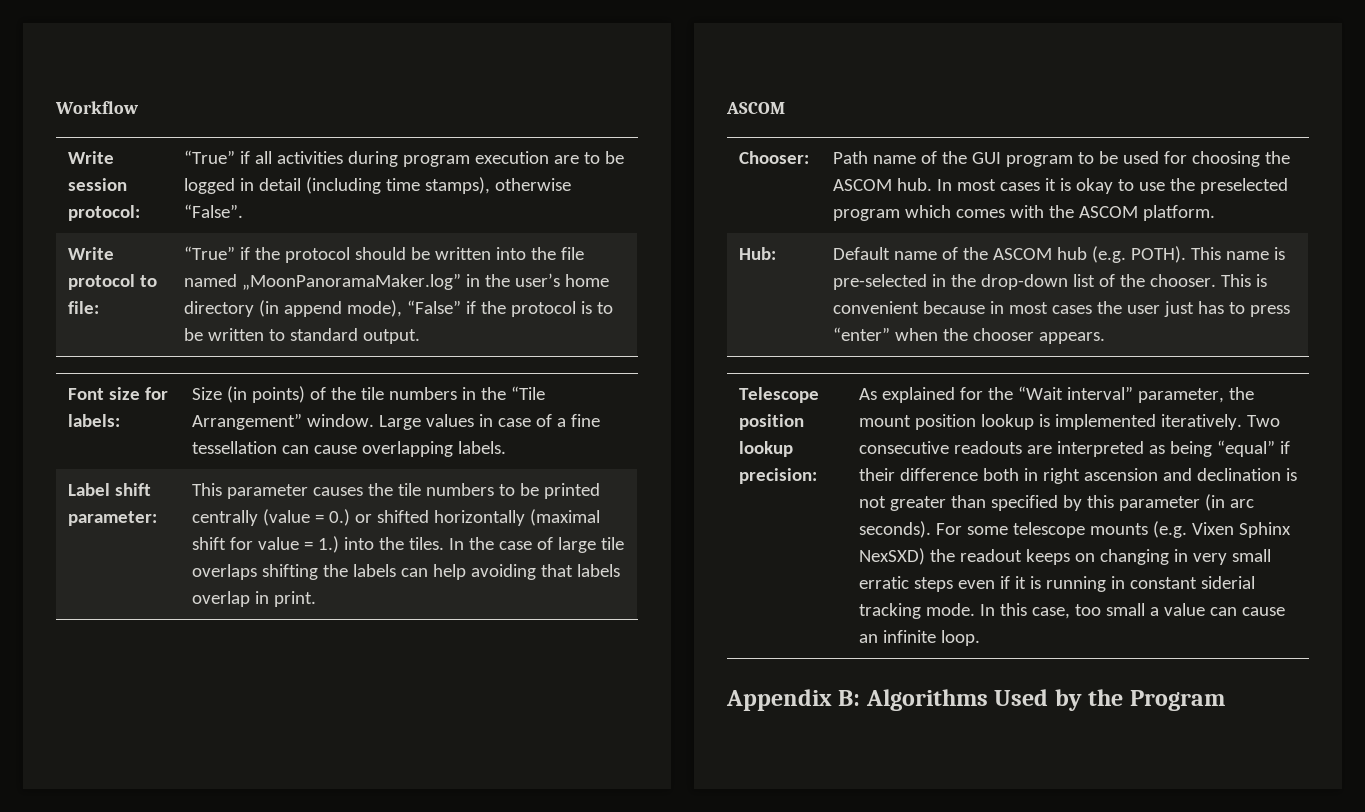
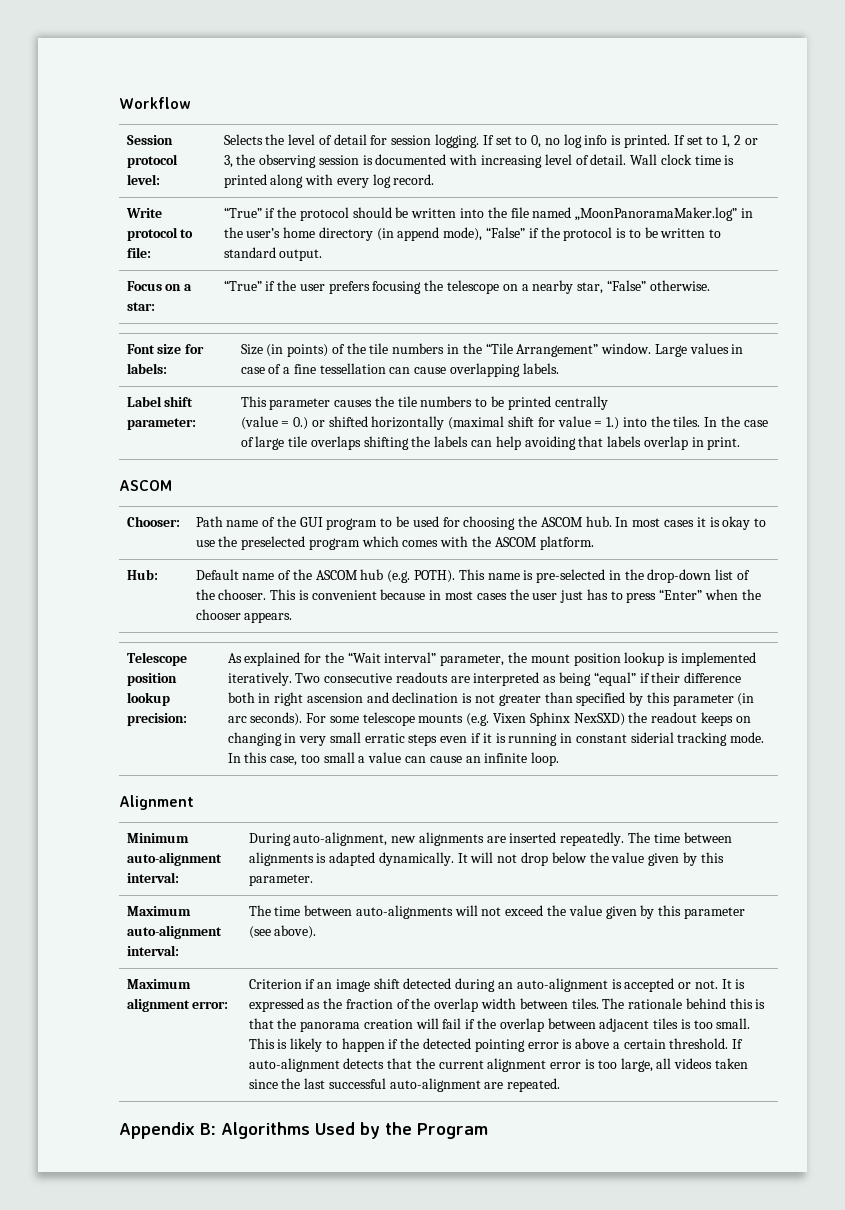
[67,151,114,164] [67,178,127,191] [67,205,140,221] [183,150,624,167] [183,177,571,194] [183,204,243,218] Write session protocol: | “True” if all activities during program execution are to be logged in detail (including time stamps), otherwise “False”. -> [126,135,173,145] [126,154,178,168] [126,174,160,185] [223,134,758,148] [223,154,735,168] [223,174,435,188] Session protocol level: | Selects the level of detail for session logging. If set to 0, no log info is printed. If set to 1, 2 or 3, the observing session is documented with increasing level of detail. Wall clock time is printed along with every log record.
(420, 336) none -> [126,281,193,291] [126,302,155,311] [223,280,710,294] // Focus on a star: | “True” if the user prefers focusing the telescope on a nearby star, “False” otherwise.
(258, 518) none -> (608, 403) //
[832,327,890,341] “enter” -> [659,589,703,600] “Enter”
(980, 638) none -> [119,795,194,810] [126,833,189,843] [126,852,222,866] [126,872,179,883] [248,832,732,846] [248,852,724,866] [248,874,313,886] [126,906,191,916] [126,925,222,939] [126,945,179,956] [248,905,745,919] [248,925,317,939] [126,979,191,989] [126,998,229,1012] [248,978,746,992] [248,998,766,1012] [248,1018,751,1032] [248,1038,744,1052] [248,1058,748,1072] [248,1078,561,1092] // Alignment // Minimum auto-alignment interval: | During auto-alignment, new alignments are inserted repeatedly. The time between alignments is adapted dynamically. It will not drop below the value given by this parameter. // Maximum auto-alignment interval: | The time between auto-alignments will not exceed the value given by this parameter (see above). // Maximum alignment error: | Criterion if an image shift detected during an auto-alignment is accepted or not. It is expressed as the fraction of the overlap width between tiles. The rationale behind this is that the panorama creation will fail if the overlap between adjacent tiles is too small. This is likely to happen if the detected pointing error is above a certain threshold. If auto-alignment detects that the current alignment error is too large, all videos taken since the last successful auto-alignment are repeated.

